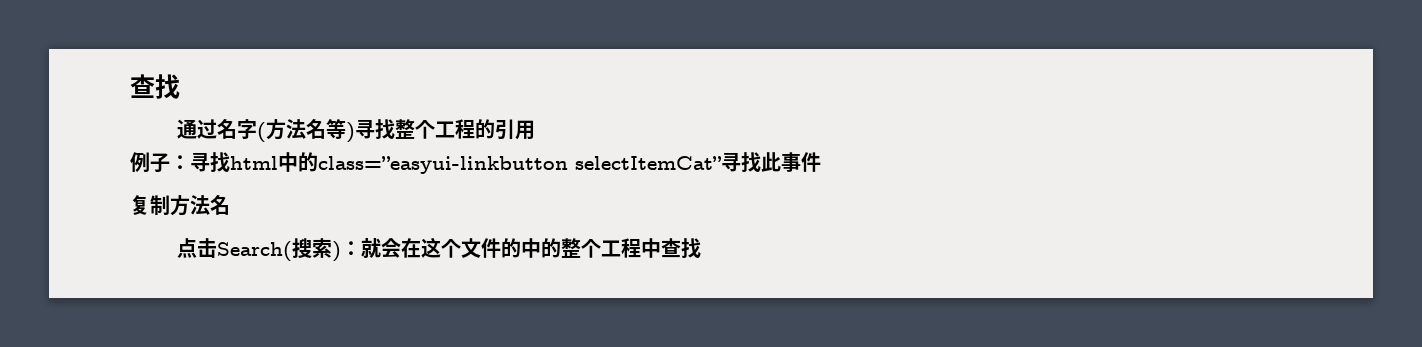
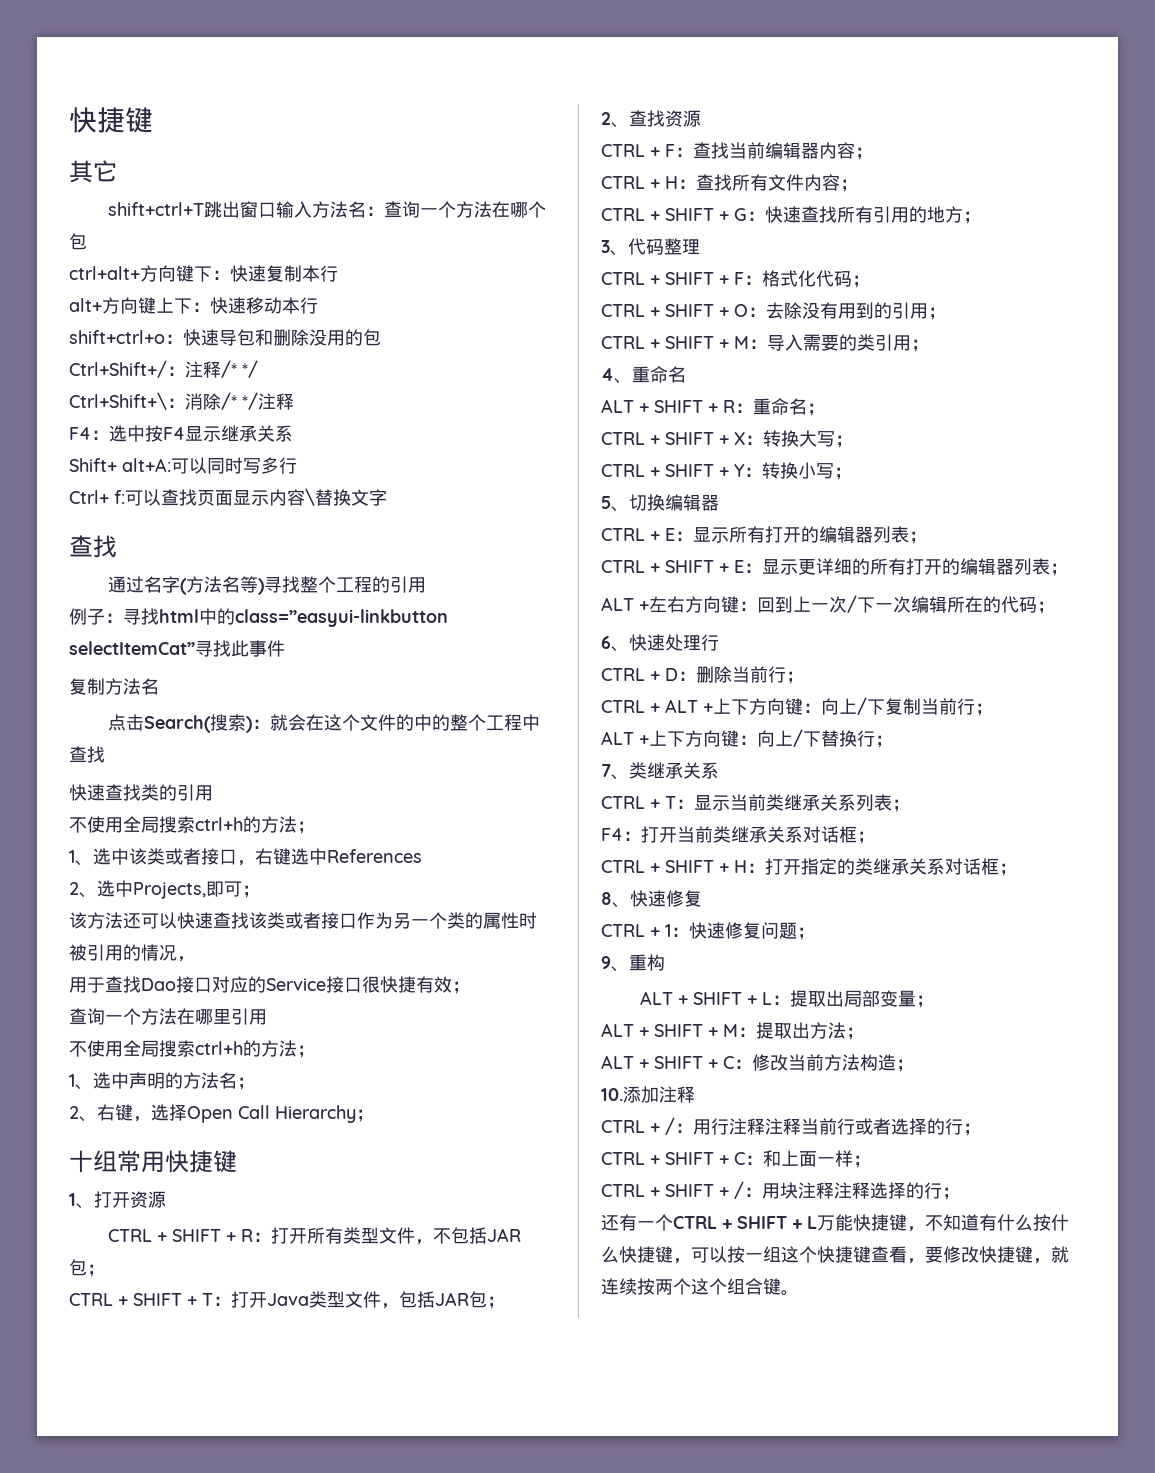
(130, 86) none -> [69,107,153,133] [69,160,117,183] [107,201,546,218] [69,233,87,250] [69,265,338,282] [69,297,318,314] [69,329,381,346] [69,360,258,378] [69,392,294,410] [69,425,293,442] [69,457,297,474] [69,488,387,506] 快捷键 // 其它 // shift+ctrl+T跳出窗口输入方法名：查询一个方法在哪个包 // ctrl+alt+方向键下：快速复制本行 // alt+方向键上下：快速移动本行 // shift+ctrl+o：快速导包和删除没用的包 // Ctrl+Shift+/：注释/* */ // Ctrl+Shift+\：消除/* */注释 // F4：选中按F4显示继承关系 // Shift+ alt+A:可以同时写多行 // Ctrl+ f:可以查找页面显示内容\替换文字 //
(701, 248) none -> [69,784,213,801] [69,816,315,834] [69,848,422,866] [69,880,260,899] [69,912,537,929] [69,944,195,962] [69,976,470,994] [69,1008,267,1025] [69,1040,315,1058] [69,1072,255,1090] [69,1104,374,1123] [69,1150,237,1173] [69,1191,166,1209] [107,1227,521,1245] [69,1259,105,1277] [69,1291,505,1309] [601,110,701,128] [601,142,873,160] [601,174,858,192] [601,206,981,224] [601,238,700,256] [601,270,870,288] [601,302,946,320] [601,334,929,352] [601,366,686,384] [601,398,825,416] [601,430,853,448] [601,462,852,480] [601,494,719,512] [601,526,927,544] [601,558,1068,576] [601,595,1055,614] [601,634,719,652] [601,666,804,684] [601,697,993,716] [601,729,893,748] [601,762,719,780] [601,794,910,812] [601,826,875,844] [601,858,1017,876] [601,890,702,908] [601,922,815,940] [601,954,665,972] [639,990,934,1008] [601,1022,864,1040] [601,1054,914,1072] [601,1086,695,1103] [601,1117,981,1136] [601,1150,871,1168] [601,1181,960,1200] [601,1214,1069,1232] [601,1246,1069,1264] [601,1278,799,1296] // 快速查找类的引用 // 不使用全局搜索ctrl+h的方法； // 1、选中该类或者接口，右键选中References // 2、选中Projects,即可； // 该方法还可以快速查找该类或者接口作为另一个类的属性时被引用的情况， // 用于查找Dao接口对应的Service接口很快捷有效； // 查询一个方法在哪里引用 // 不使用全局搜索ctrl+h的方法； // 1、选中声明的方法名； // 2、右键，选择Open Call Hierarchy； // 十组常用快捷键 // 1、打开资源 // CTRL + SHIFT + R：打开所有类型文件，不包括JAR包； // CTRL + SHIFT + T：打开Java类型文件，包括JAR包； // 2、查找资源 // CTRL + F：查找当前编辑器内容； // CTRL + H：查找所有文件内容； // CTRL + SHIFT + G：快速查找所有引用的地方； // 3、代码整理 // CTRL + SHIFT + F：格式化代码； // CTRL + SHIFT + O：去除没有用到的引用； // CTRL + SHIFT + M：导入需要的类引用； // 4、重命名 // ALT + SHIFT + R：重命名； // CTRL + SHIFT + X：转换大写； // CTRL + SHIFT + Y：转换小写； // 5、切换编辑器 // CTRL + E：显示所有打开的编辑器列表； // CTRL + SHIFT + E：显示更详细的所有打开的编辑器列表； // ALT +左右方向键：回到上一次/下一次编辑所在的代码； // 6、快速处理行 // CTRL + D：删除当前行； // CTRL + ALT +上下方向键：向上/下复制当前行； // ALT +上下方向键：向上/下替换行； // 7、类继承关系 // CTRL + T：显示当前类继承关系列表； // F4：打开当前类继承关系对话框； // CTRL + SHIFT + H：打开指定的类继承关系对话框； // 8、快速修复 // CTRL + 1：快速修复问题； // 9、重构 // ALT + SHIFT + L：提取出局部变量； // ALT + SHIFT + M：提取出方法； // ALT + SHIFT + C：修改当前方法构造； // 10.添加注释 // CTRL + /：用行注释注释当前行或者选择的行； // CTRL + SHIFT + C：和上面一样； // CTRL + SHIFT + /：用块注释注释选择的行； // 还有一个CTRL + SHIFT + L万能快捷键，不知道有什么按什么快捷键，可以按一组这个快捷键查看，要修改快捷键，就连续按两个这个组合键。

